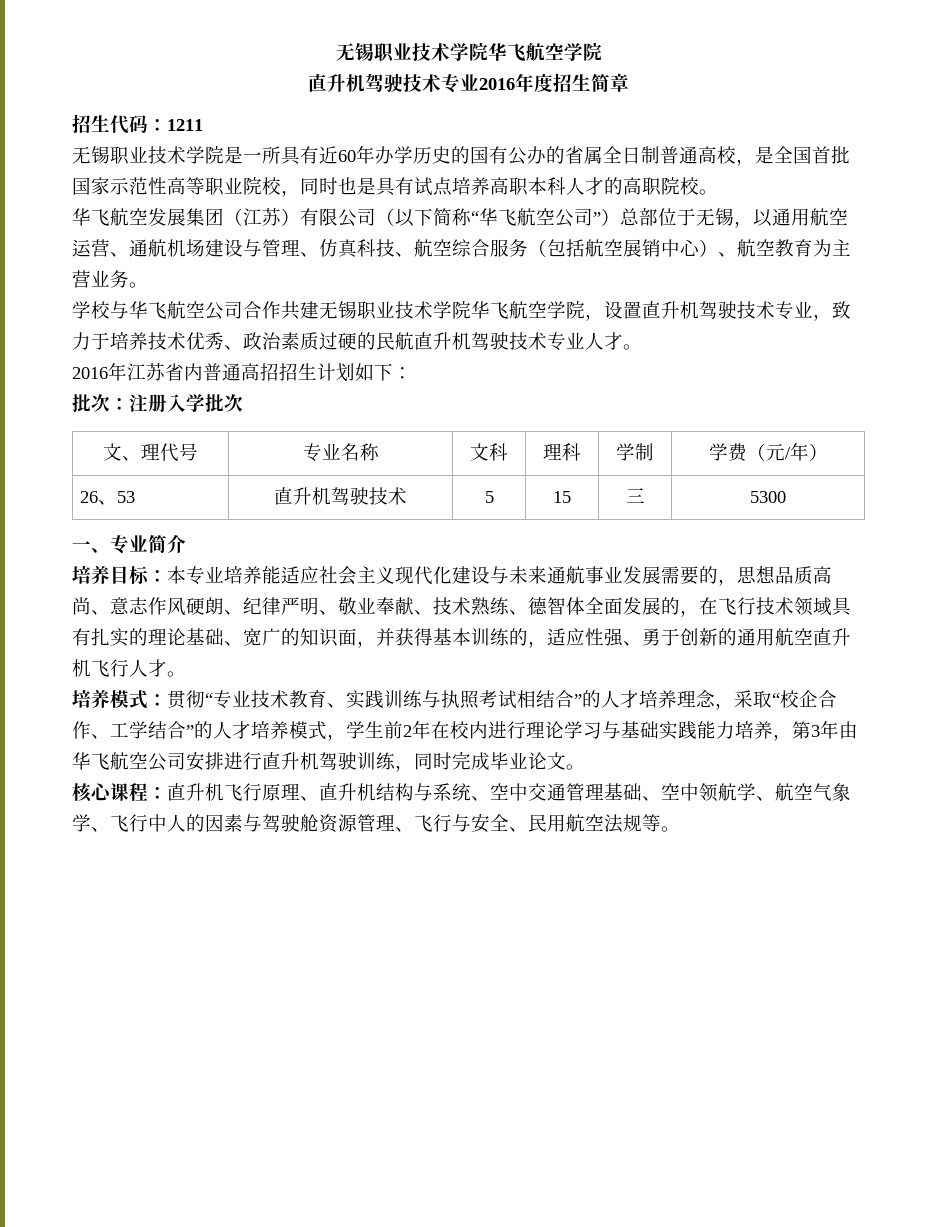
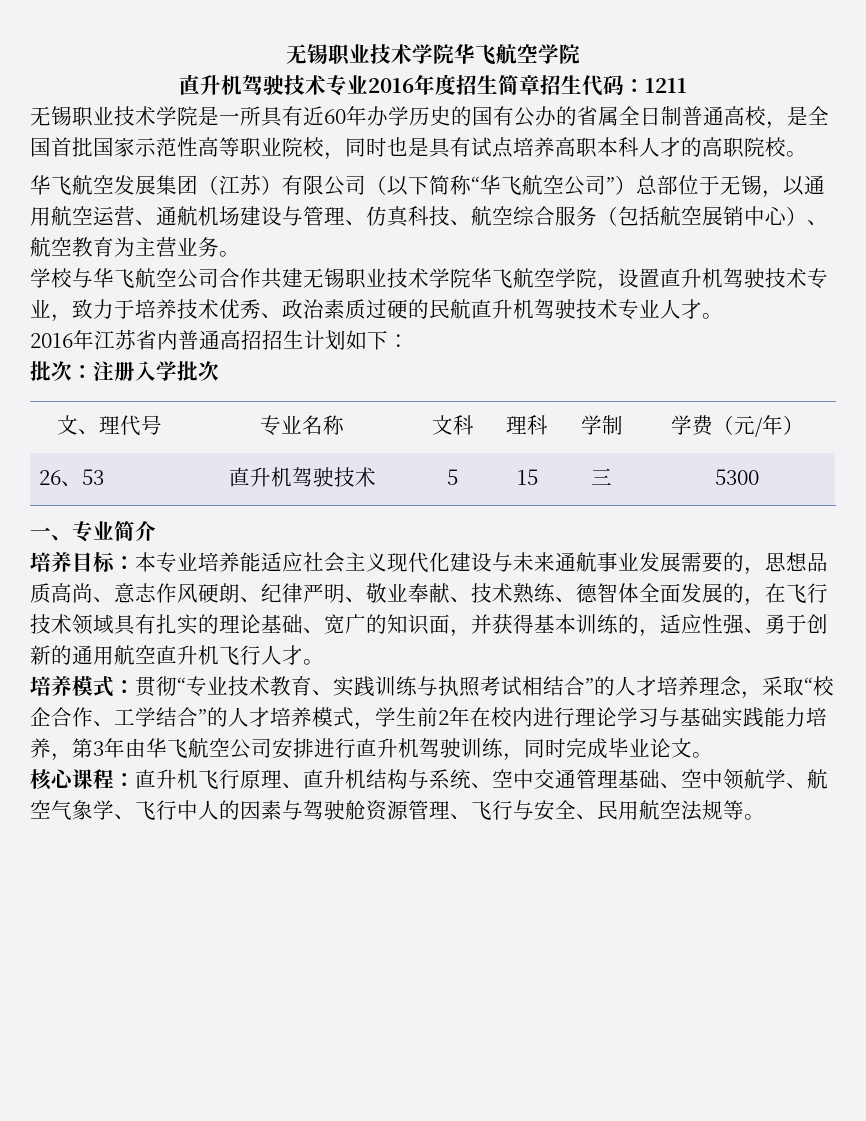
(629, 82) // -> (540, 85) none

